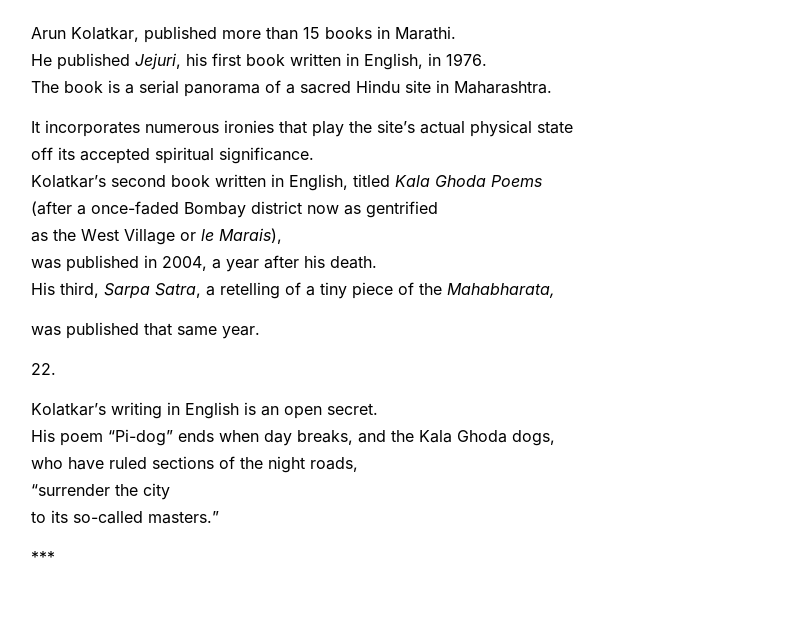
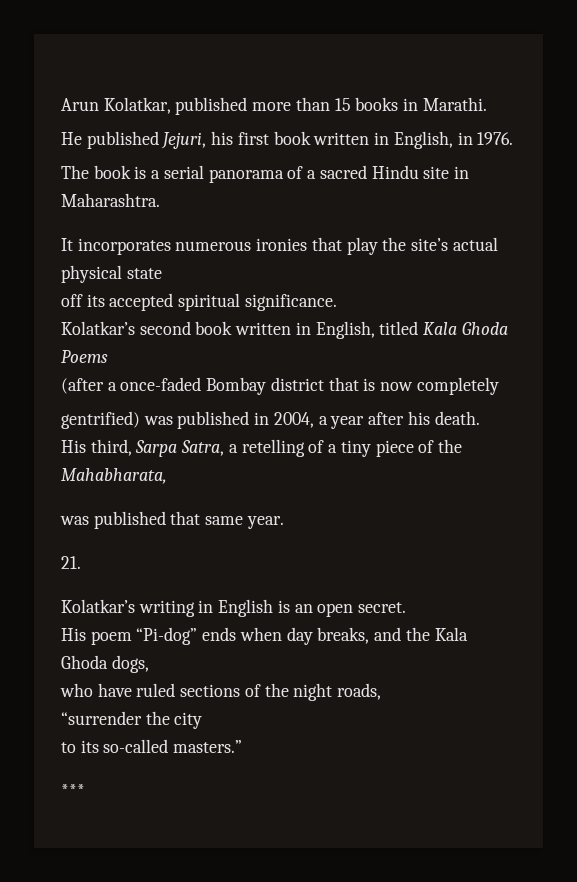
[307,201,438,218] [31,228,282,245] now as gentrified // as the West Village or le Marais), // -> [328,377,499,395] [61,411,140,429] that is now completely // gentrified)
[31,363,56,375] 22. -> [61,556,81,569] 21.

